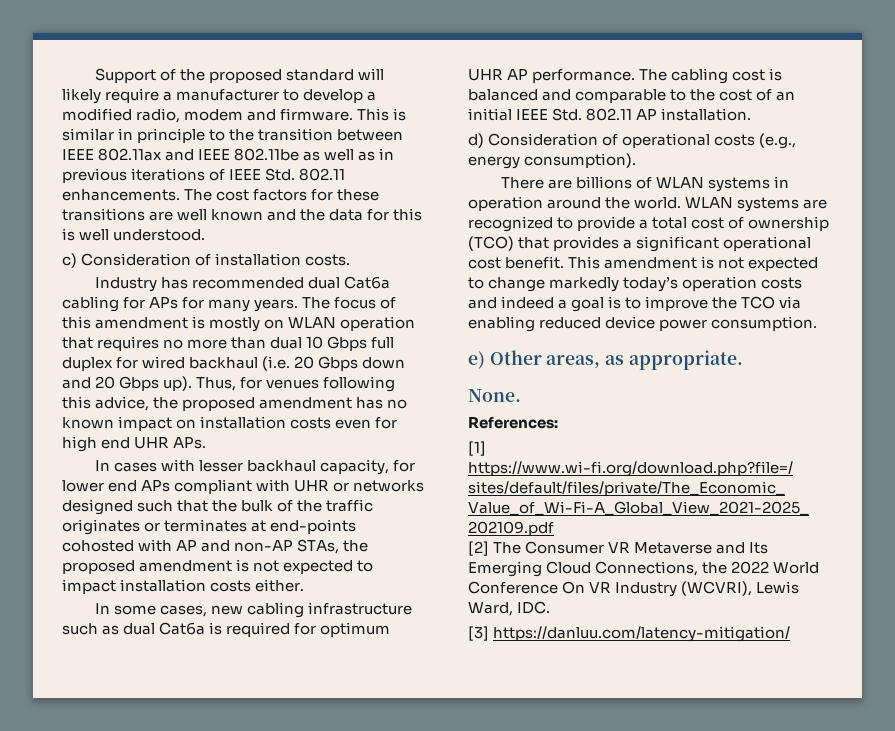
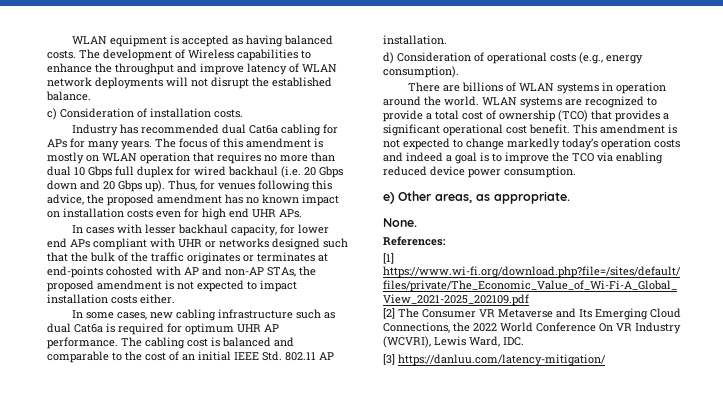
[94,68,385,83] [62,88,377,104] [62,108,407,123] [62,128,404,143] [62,148,395,161] [62,168,346,183] [62,189,380,201] [62,208,423,221] [62,228,206,241] Support of the proposed standard will likely require a manufacturer to develop a modified radio, modem and firmware. This is similar in principle to the transition between IEEE 802.11ax and IEEE 802.11be as well as in previous iterations of IEEE Std. 802.11 enhancements. The cost factors for these transitions are well known and the data for this is well understood. -> [72,35,334,47] [47,49,311,61] [47,63,337,75] [47,77,332,89] [46,91,91,101] WLAN equipment is accepted as having balanced costs. The development of Wireless capabilities to enhance the throughput and improve latency of WLAN network deployments will not disrupt the established balance.

